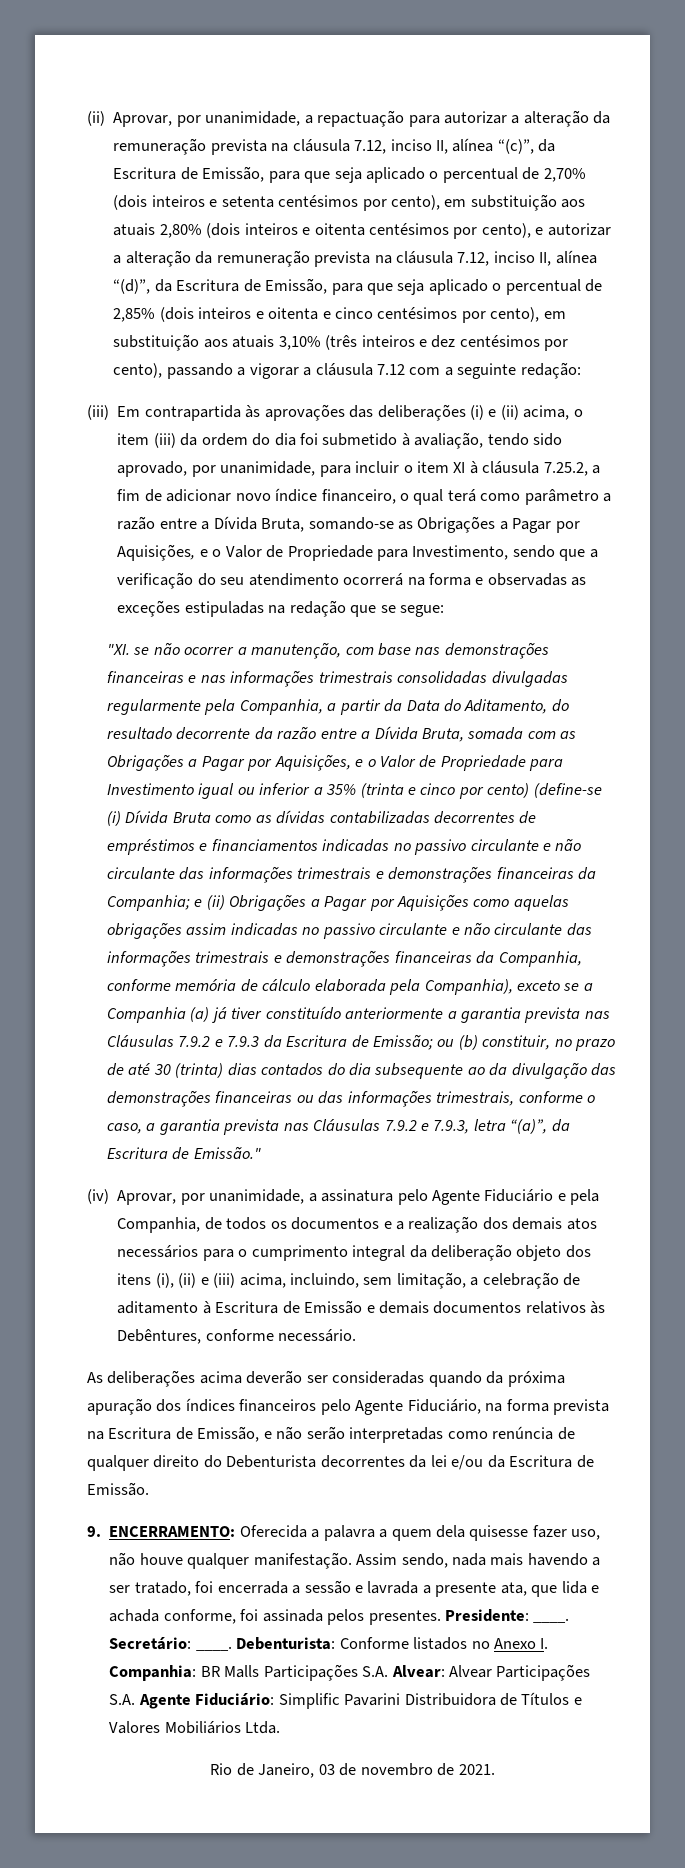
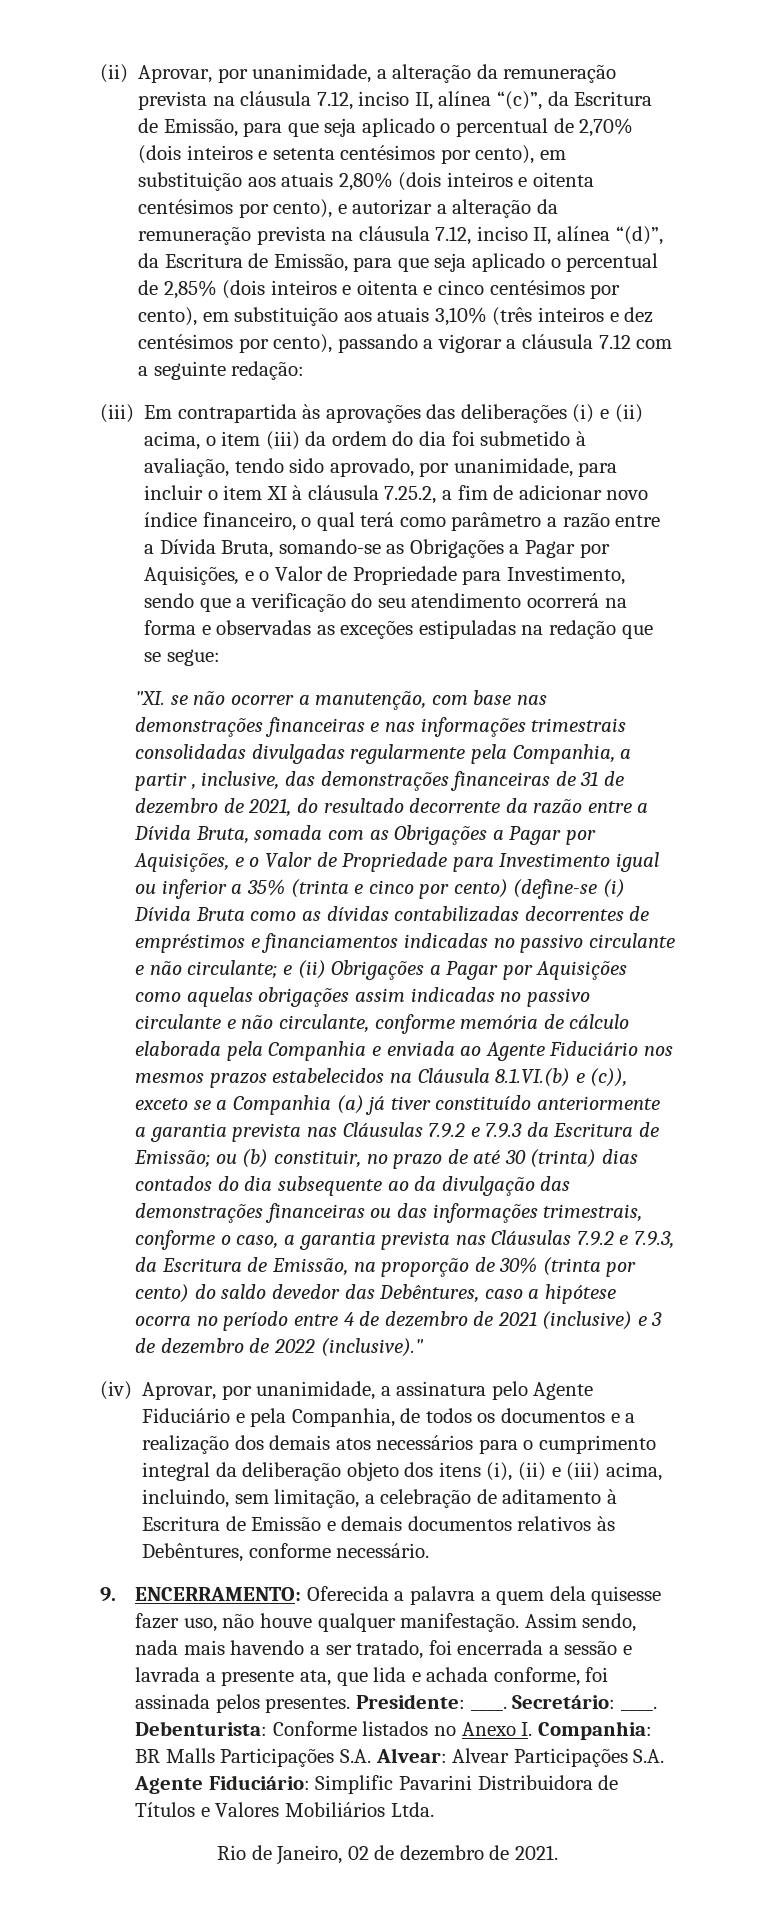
[317,110,520,127] repactuação para autorizar a -> (387, 74) none
[384,699,548,714] da Data do Aditamento, -> [190,771,624,791] [135,798,292,817] , inclusive, das demonstrações financeiras de 31 de dezembro de 2021,
[106,866,597,883] [106,895,190,911] circulante das informações trimestrais e demonstrações financeiras da Companhia; -> [187,960,278,979] circulante;
[494,923,592,936] [106,950,582,967] circulante das informações trimestrais e demonstrações financeiras da Companhia, -> [278,1014,369,1033] circulante,
[424,979,513,995] Companhia), -> [268,1041,673,1061] [135,1068,628,1088] Companhia e enviada ao Agente Fiduciário nos mesmos prazos estabelecidos na Cláusula 8.1.VI.(b) e (c)),
[473,1119,570,1134] [106,1146,261,1160] letra “(a)”, da Escritura de Emissão." -> [135,1257,637,1277] [135,1284,616,1304] [135,1311,663,1331] [135,1338,424,1357] da Escritura de Emissão, na proporção de 30% (trinta por cento) do saldo devedor das Debêntures, caso a hipótese ocorra no período entre 4 de dezembro de 2021 (inclusive) e 3 de dezembro de 2022 (inclusive)."
[87,1370,565,1387] [87,1398,610,1415] [87,1426,575,1443] [87,1455,594,1471] [87,1482,149,1496] // As deliberações acima deverão ser consideradas quando da próxima apuração dos índices financeiros pelo Agente Fiduciário, na forma prevista na Escritura de Emissão, e não serão interpretadas como renúncia de qualquer direito do Debenturista decorrentes da lei e/ou da Escritura de Emissão. -> (430, 1550) none
[318,1763,433,1776] 03 de novembro -> [347,1845,484,1861] 02 de dezembro

